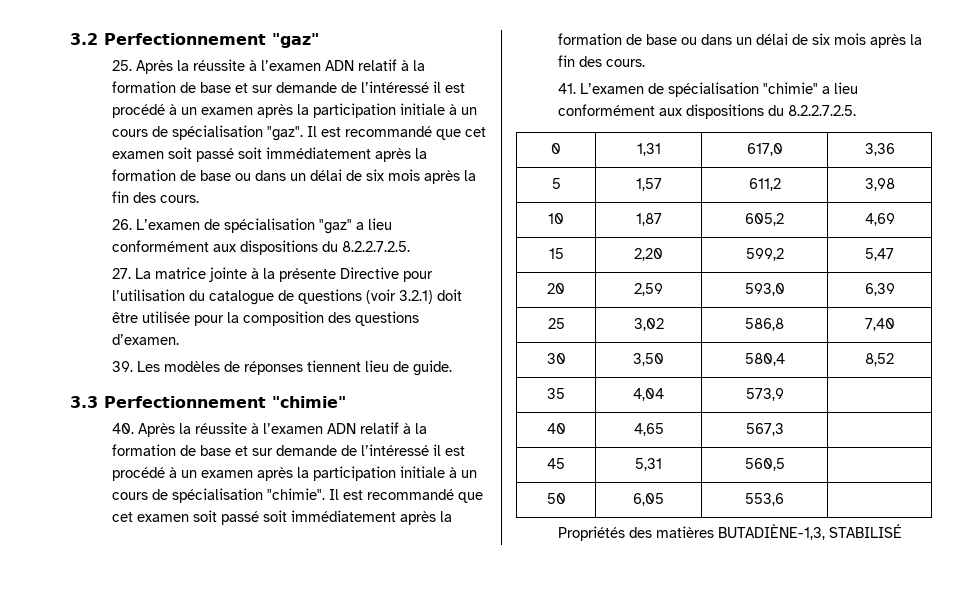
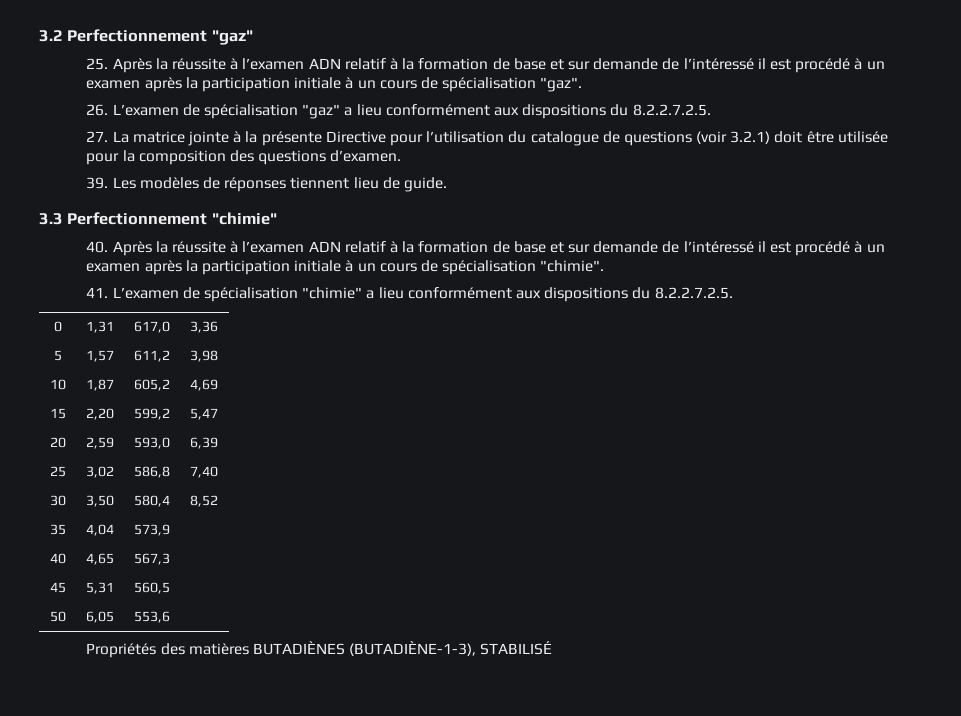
[306,126,486,140] [111,147,427,162] [111,169,476,184] [111,191,199,203] Il est recommandé que cet examen soit passé soit immédiatement après la formation de base ou dans un délai de six mois après la fin des cours. -> (583, 84) none
[328,489,483,503] [111,510,452,525] [557,33,922,48] [557,55,645,67] Il est recommandé que cet examen soit passé soit immédiatement après la formation de base ou dans un délai de six mois après la fin des cours. -> (605, 266) none
[717,524,825,540] BUTADIÈNE-1,3, -> [253,641,477,656] BUTADIÈNES (BUTADIÈNE-1-3),

